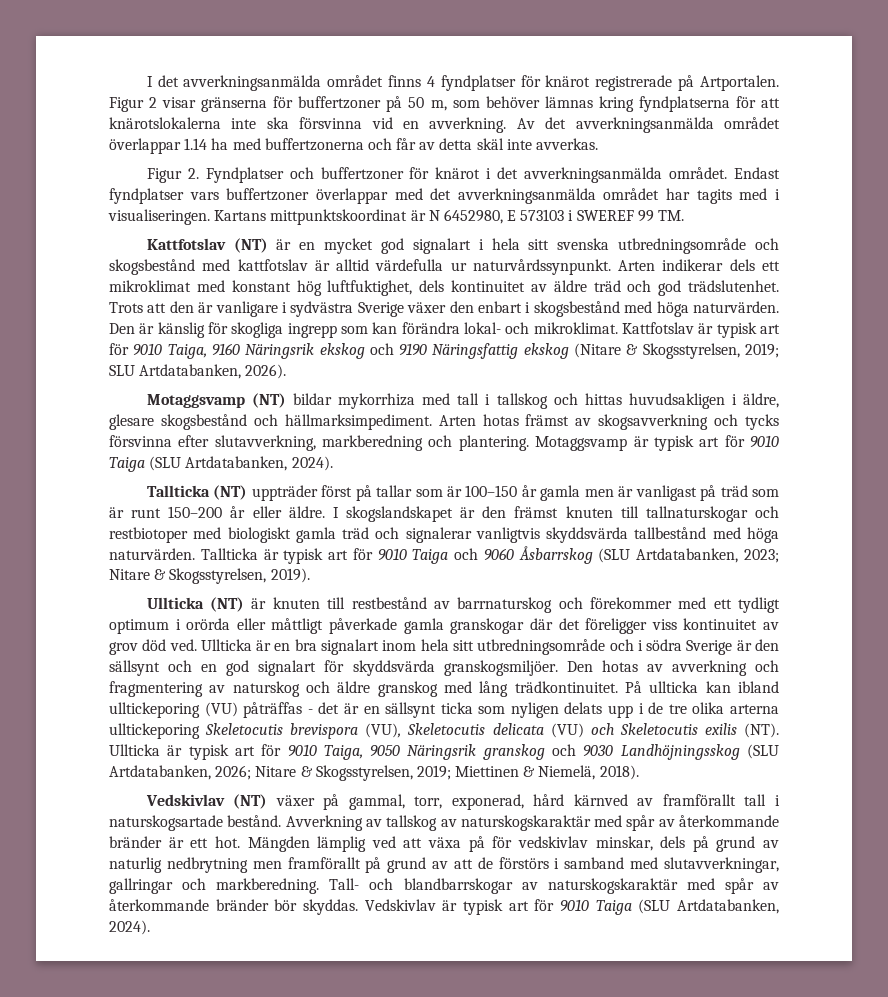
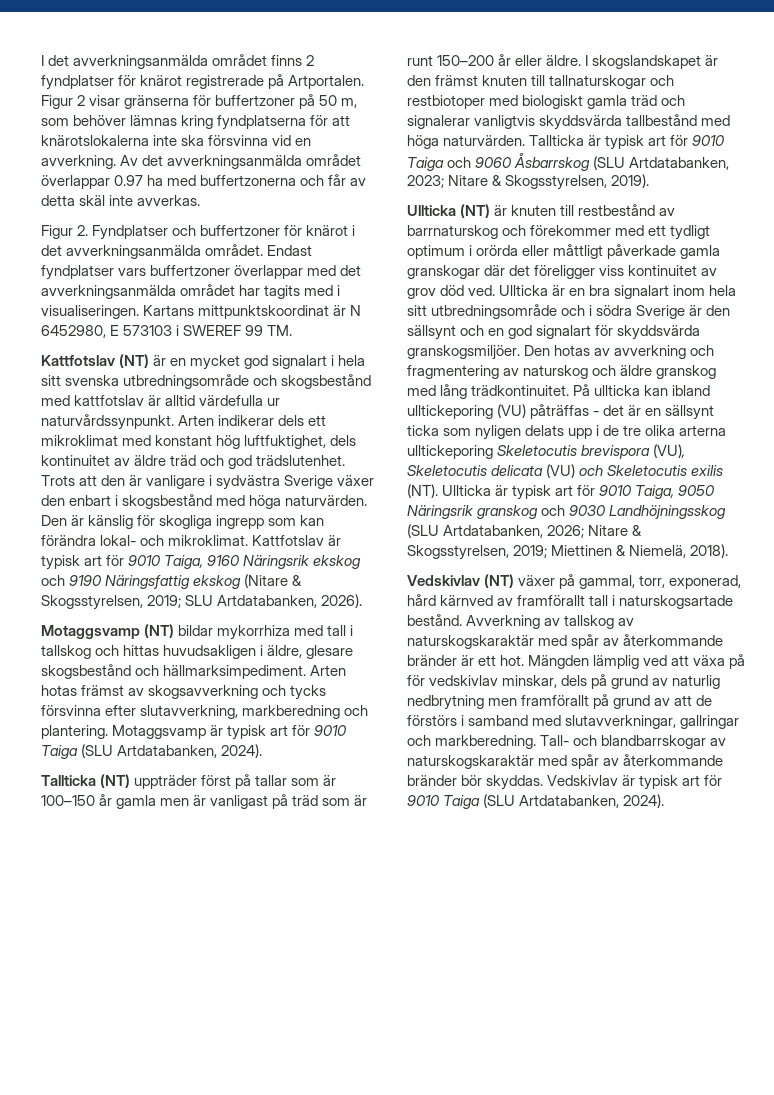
[426,76,435,87] 4 -> [306,55,315,66] 2
[184,138,208,150] 1.14 -> [114,175,144,186] 0.97

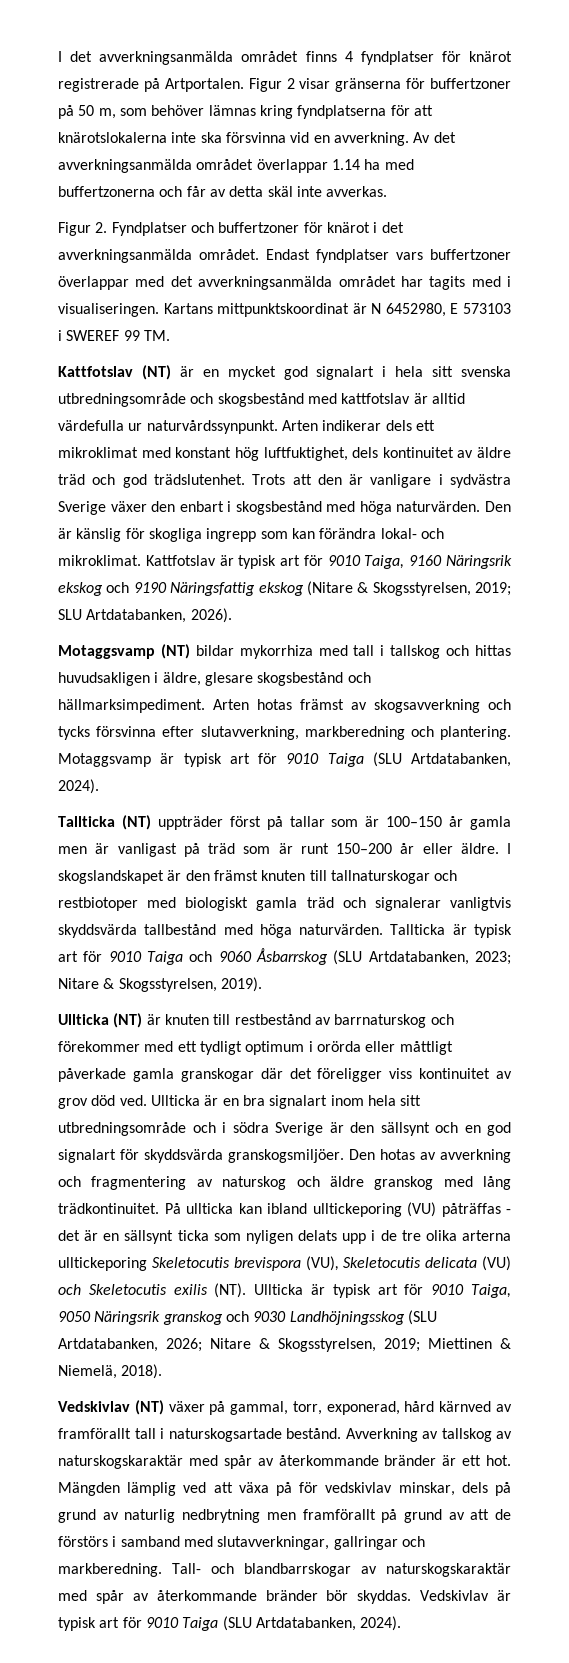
[306,55,315,66] 2 -> [344,51,353,62] 4
[114,175,144,186] 0.97 -> [331,159,360,170] 1.14

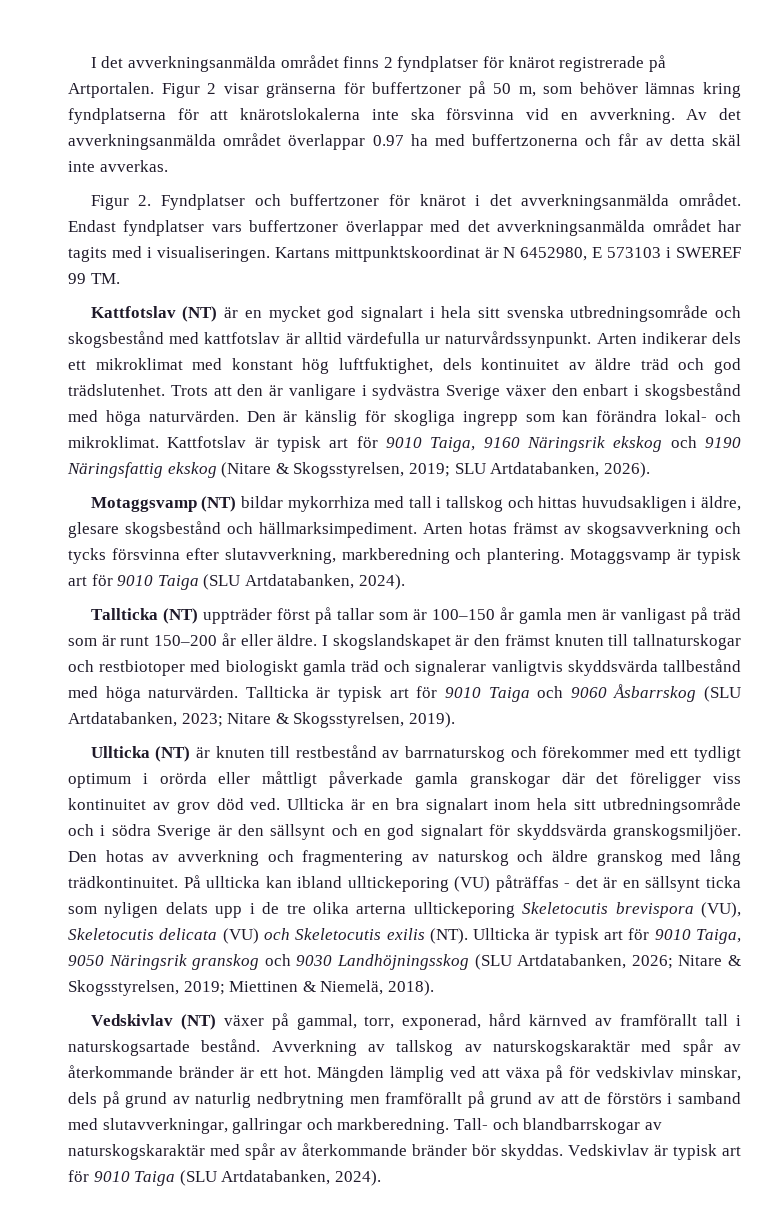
[344,51,353,62] 4 -> [383,57,393,68] 2
[331,159,360,170] 1.14 -> [372,135,404,146] 0.97

